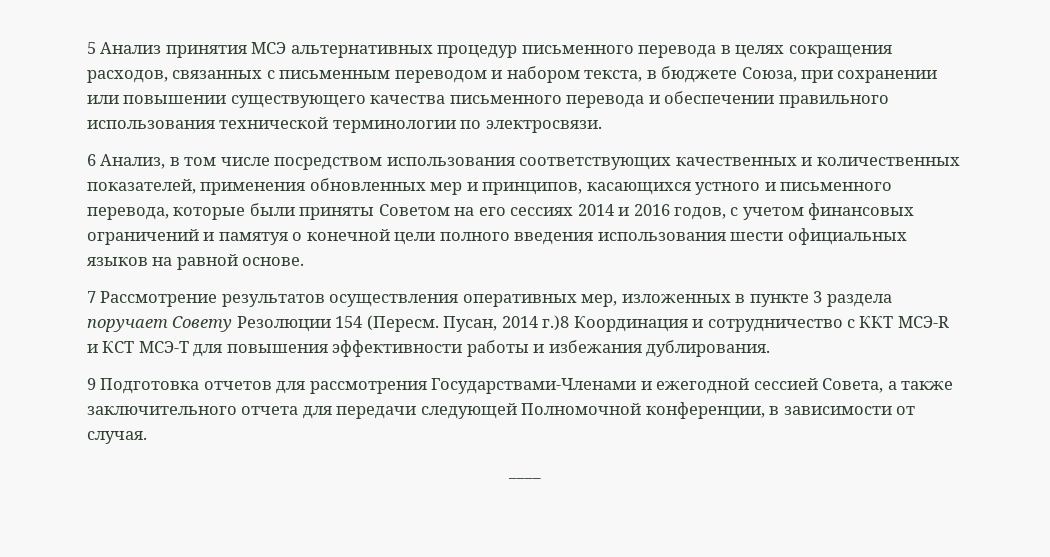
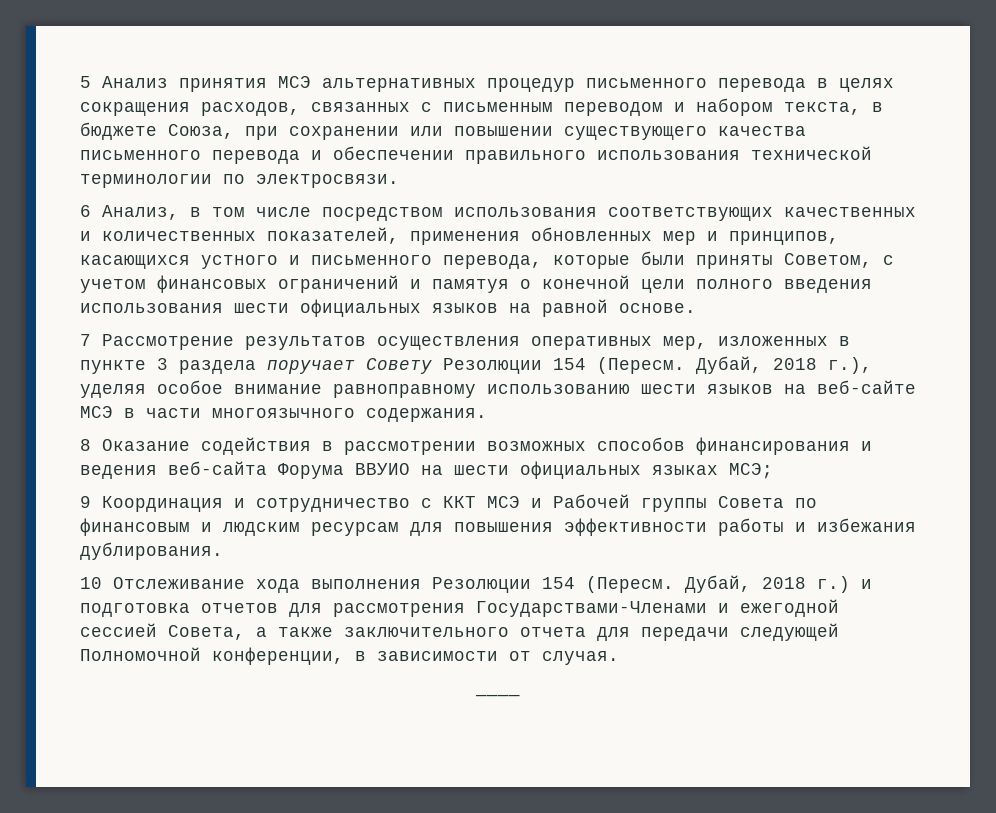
[378,204,727,220] Советом на его сессиях 2014 и 2016 годов, -> [784,253,872,268] Советом,
[443,315,570,332] Пусан, 2014 г.)8 -> [696,356,872,374] [80,380,916,398] [80,406,487,422] [80,437,872,455] [80,461,773,479] [80,496,91,508] Дубай, 2018 г.), уделяя особое внимание равноправному использованию шести языков на веб-сайте МСЭ в части многоязычного содержания. // 8 Оказание содействия в рассмотрении возможных способов финансирования и ведения веб-сайта Форума ВВУИО на шести официальных языках МСЭ; // 9
[897,316,949,328] [87,341,189,353] МСЭ-R и КСТ МСЭ-Т -> [487,494,817,512] [80,518,399,536] МСЭ и Рабочей группы Совета по финансовым и людским ресурсам
[87,378,200,394] 9 Подготовка -> [80,575,872,593] [80,603,190,617] 10 Отслеживание хода выполнения Резолюции 154 (Пересм. Дубай, 2018 г.) и подготовка

